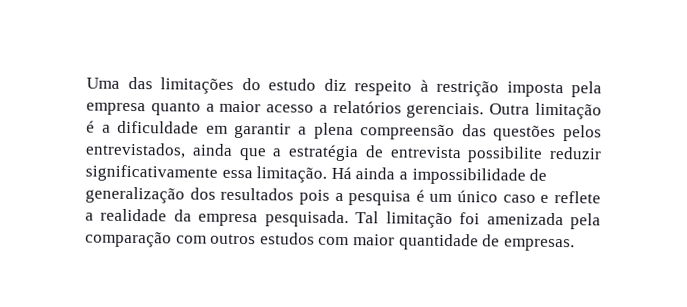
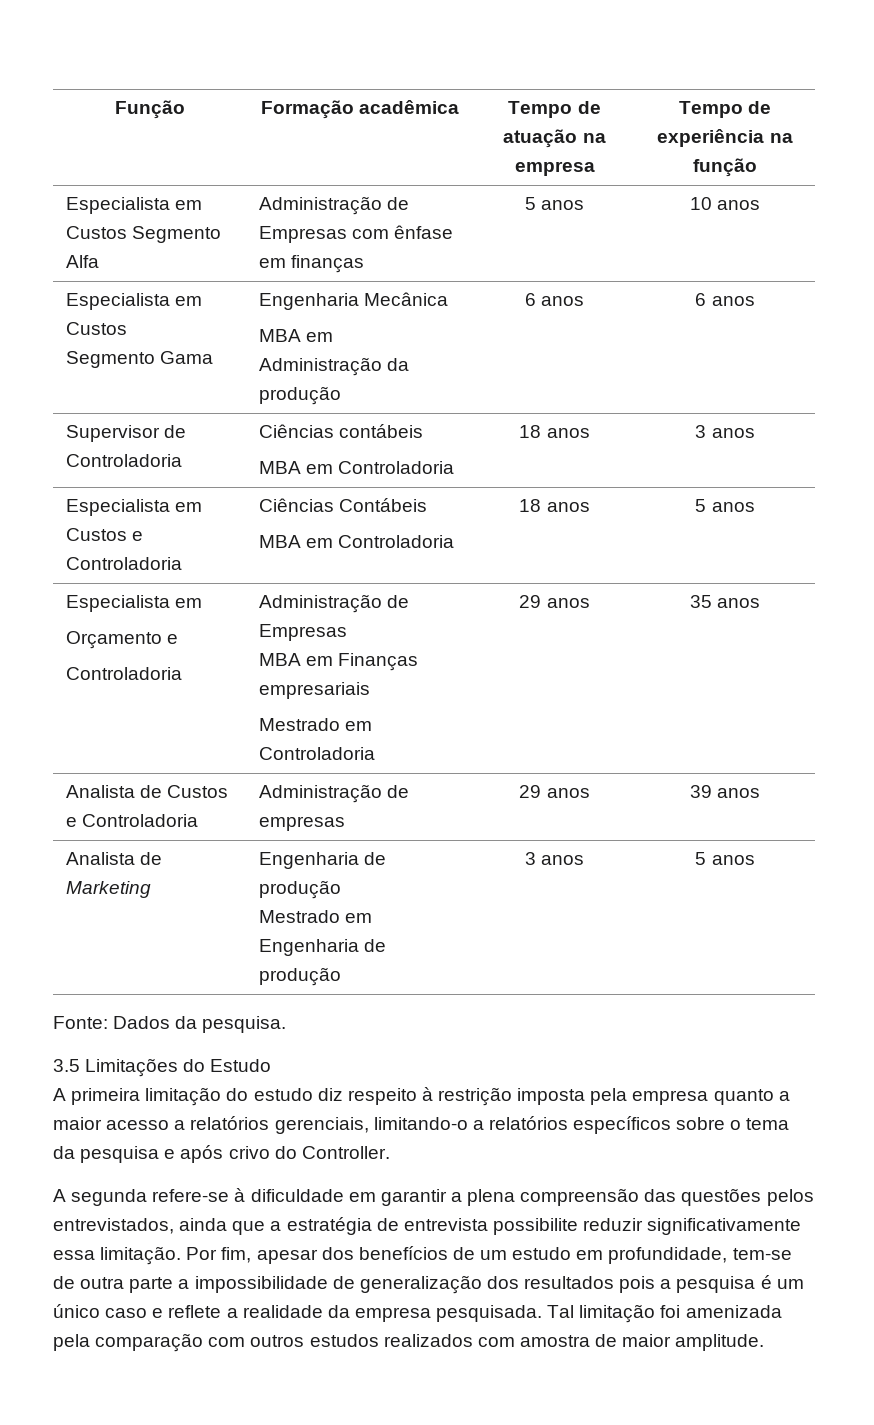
[86,76,234,94] Uma das limitações -> [115,100,185,119] [260,100,460,119] [508,101,601,118] [503,129,606,148] [514,161,595,176] [678,101,772,118] [657,129,793,147] [693,158,757,177] [66,197,203,214] [66,226,222,243] [66,255,100,268] [259,196,410,215] [259,225,454,243] [259,255,365,273] [524,197,585,210] [689,197,761,210] [66,293,203,310] [66,322,128,335] [66,351,214,368] [259,292,449,310] [259,329,334,342] [259,357,410,376] [259,386,342,405] [524,293,585,306] [695,293,755,306] [66,425,187,442] [66,454,183,467] [259,424,424,438] [259,461,455,474] [519,425,590,438] [695,425,755,438] [66,499,203,516] [66,528,144,541] [66,557,183,570] [259,498,428,512] [259,535,455,548] [519,499,590,512] [695,499,755,512] [66,595,203,612] [66,631,179,649] [66,667,183,680] [259,594,410,613] [259,624,348,641] [259,653,419,671] [259,682,371,699] [259,718,373,731] [259,747,376,760] [519,595,590,608] [689,595,761,608] [66,785,229,798] [66,814,199,827] [259,784,410,803] [259,816,346,831] [519,785,590,798] [689,785,761,798] [66,852,163,865] [66,881,152,898] [259,852,387,869] [259,880,342,899] [259,910,373,923] [259,939,387,956] [259,967,342,986] [524,852,585,865] [695,852,755,865] [53,1016,287,1033] [53,1058,272,1077] [53,1087,222,1106] Função | Formação acadêmica | Tempo de atuação na empresa | Tempo de experiência na função // Especialista em Custos Segmento Alfa | Administração de Empresas com ênfase em finanças | 5 anos | 10 anos // Especialista em Custos // Segmento Gama | Engenharia Mecânica // MBA em Administração da produção | 6 anos | 6 anos // Supervisor de Controladoria | Ciências contábeis // MBA em Controladoria | 18 anos | 3 anos // Especialista em Custos e Controladoria | Ciências Contábeis // MBA em Controladoria | 18 anos | 5 anos // Especialista em // Orçamento e // Controladoria | Administração de Empresas // MBA em Finanças empresariais // Mestrado em Controladoria | 29 anos | 35 anos // Analista de Custos e Controladoria | Administração de empresas | 29 anos | 39 anos // Analista de Marketing | Engenharia de produção // Mestrado em Engenharia de produção | 3 anos | 5 anos // Fonte: Dados da pesquisa. // 3.5 Limitações do Estudo // A primeira limitação
[406,102,602,120] [86,120,111,133] gerenciais. Outra limitação é a -> [274,1116,790,1134] [53,1145,390,1163] [53,1188,246,1206] gerenciais, limitando-o a relatórios específicos sobre o tema da pesquisa e após crivo do Controller. // A segunda refere-se à
[330,166,396,180] Há ainda -> [186,1246,792,1264] [53,1276,174,1293] Por fim, apesar dos benefícios de um estudo em profundidade, tem-se de outra parte
[318,233,575,252] com maior quantidade de empresas. -> [383,1334,765,1351] realizados com amostra de maior amplitude.

